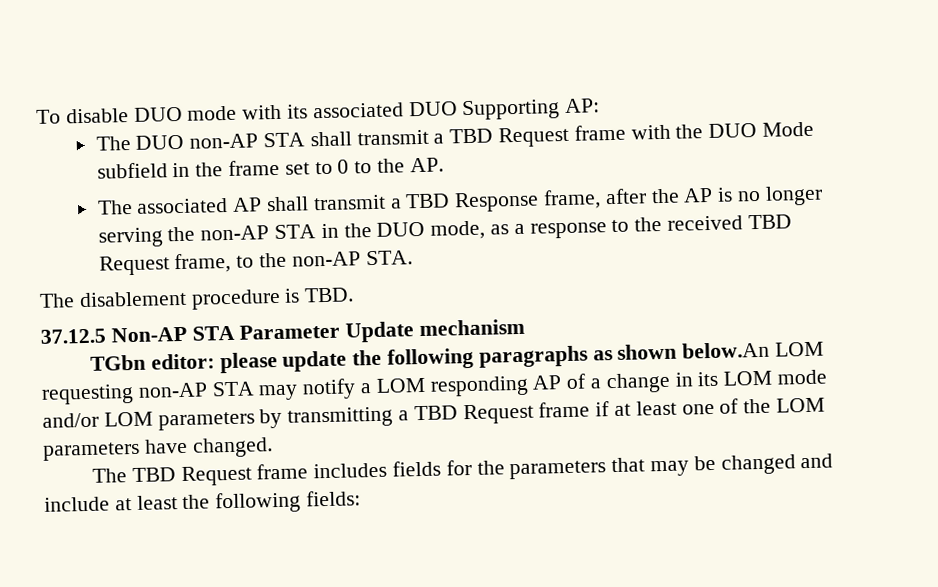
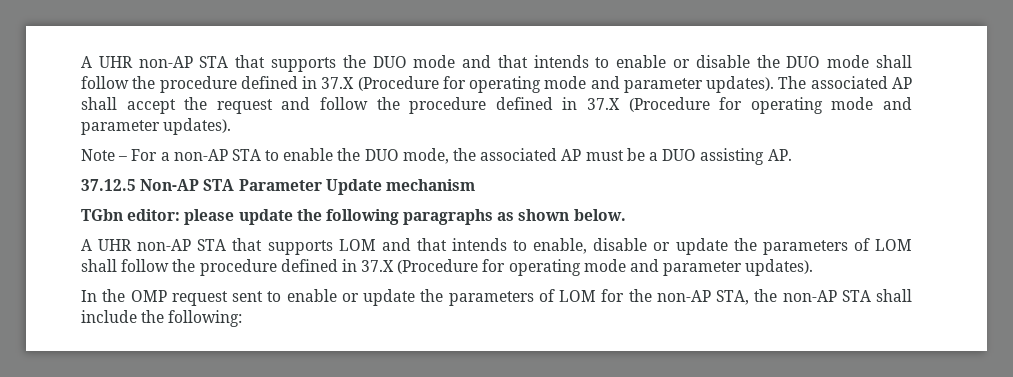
[36,98,601,124] [95,121,815,151] [96,157,444,179] [96,185,823,215] [97,214,792,248] [98,250,413,276] [39,287,355,310] To disable DUO mode with its associated DUO Supporting AP: // The DUO non-AP STA shall transmit a TBD Request frame with the DUO Mode subfield in the frame set to 0 to the AP. // The associated AP shall transmit a TBD Response frame, after the AP is no longer serving the non-AP STA in the DUO mode, as a response to the received TBD Request frame, to the non-AP STA. // The disablement procedure is TBD. -> [81,55,912,72] [81,76,912,93] [81,97,913,114] [81,118,232,135] [81,148,792,165] A UHR non-AP STA that supports the DUO mode and that intends to enable or disable the DUO mode shall follow the procedure defined in 37.X (Procedure for operating mode and parameter updates). The associated AP shall accept the request and follow the procedure defined in 37.X (Procedure for operating mode and parameter updates). // Note – For a non-AP STA to enable the DUO mode, the associated AP must be a DUO assisting AP.
[682,341,825,359] [41,369,828,405] [42,397,826,431] [43,437,273,461] [92,453,834,487] [44,490,362,514] below.An LOM requesting non-AP STA may notify a LOM responding AP of a change in its LOM mode and/or LOM parameters by transmitting a TBD Request frame if at least one of the LOM parameters have changed. // The TBD Request frame includes fields for the parameters that may be changed and include at least the following fields: -> [573,209,626,221] [81,238,912,255] [81,259,814,276] [81,289,912,306] [81,310,243,327] below. // A UHR non-AP STA that supports LOM and that intends to enable, disable or update the parameters of LOM shall follow the procedure defined in 37.X (Procedure for operating mode and parameter updates). // In the OMP request sent to enable or update the parameters of LOM for the non-AP STA, the non-AP STA shall include the following:

